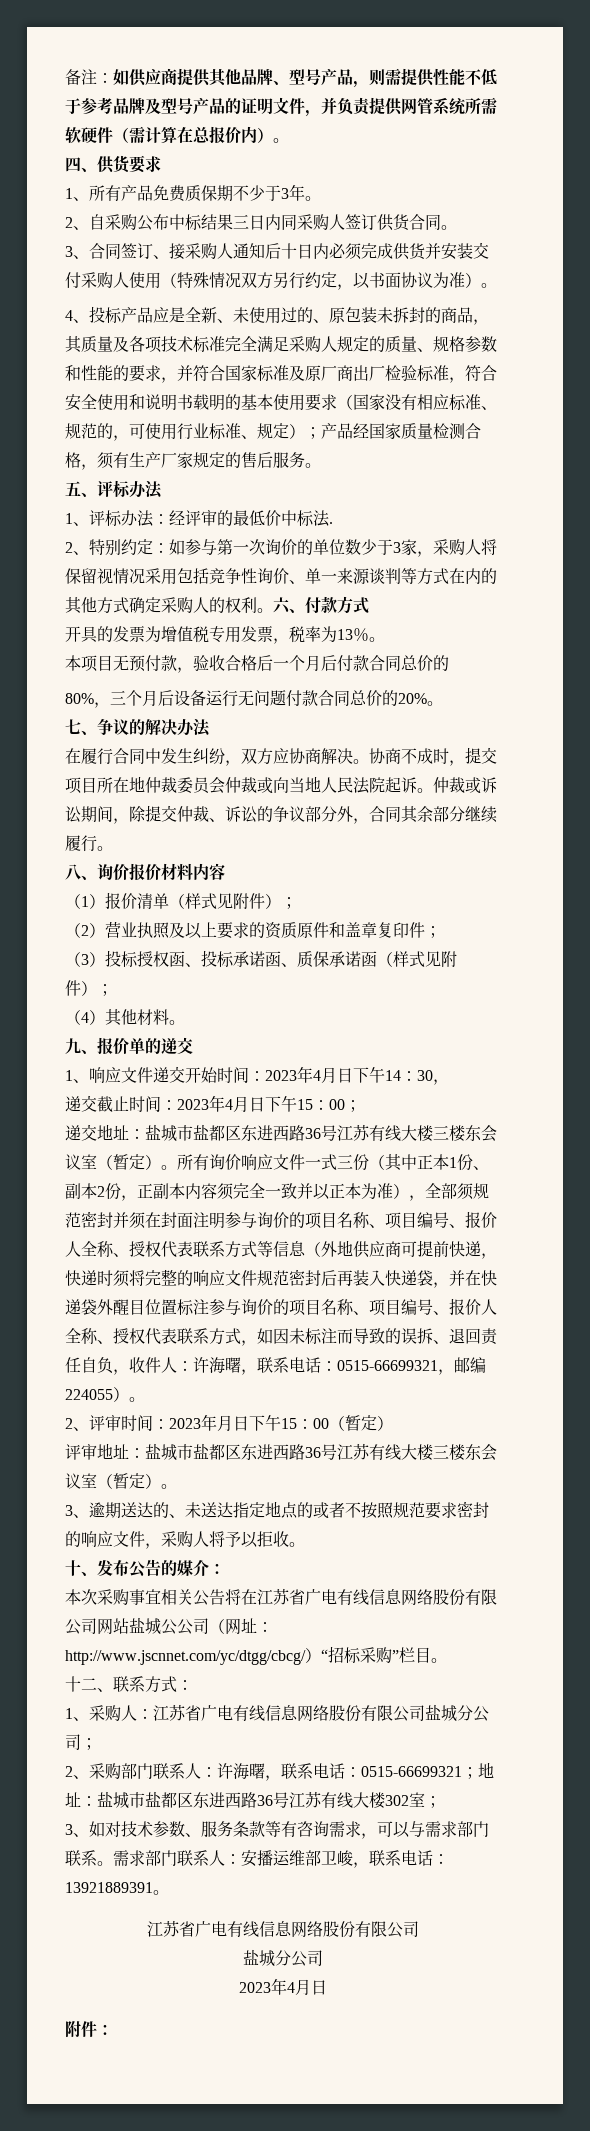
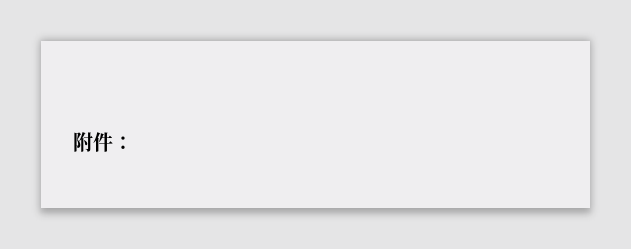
[65,68,497,88] [65,97,497,117] [65,126,289,144] [65,155,161,174] [65,184,321,202] [65,214,457,231] [65,242,489,260] [65,272,497,290] [65,306,489,325] [65,336,497,353] [65,365,497,383] [65,394,497,411] [65,423,481,441] [65,452,321,470] [65,480,163,499] [65,509,333,527] [65,539,497,557] [65,568,497,585] [65,596,369,614] [65,626,385,644] [65,655,449,673] [65,690,443,708] [65,718,211,737] [65,747,497,766] [65,776,497,794] [65,805,497,824] [65,835,113,852] [65,863,225,881] [65,892,297,910] [65,921,441,939] [65,950,457,968] [65,980,113,996] [65,1009,185,1026] [65,1037,193,1055] [65,1066,449,1085] [65,1095,361,1112] [65,1124,497,1142] [65,1154,489,1171] [65,1183,489,1201] [65,1211,497,1229] [65,1240,497,1259] [65,1269,497,1288] [65,1298,497,1316] [65,1328,498,1346] [65,1357,486,1375] [65,1387,145,1402] [65,1414,393,1431] [65,1443,497,1461] [65,1473,177,1489] [65,1501,489,1519] [65,1531,305,1549] [65,1559,225,1578] [65,1588,497,1606] [65,1617,273,1635] [65,1646,447,1665] [65,1676,193,1693] [65,1704,489,1722] [65,1734,97,1750] [65,1762,494,1781] [65,1791,441,1809] [65,1821,489,1839] [65,1850,449,1868] [65,1882,169,1895] [146,1920,419,1938] [242,1949,323,1967] [238,1978,327,1995] 备注：如供应商提供其他品牌、型号产品，则需提供性能不低于参考品牌及型号产品的证明文件，并负责提供网管系统所需软硬件（需计算在总报价内）。 // 四、供货要求 // 1、所有产品免费质保期不少于3年。 // 2、自采购公布中标结果三日内同采购人签订供货合同。 // 3、合同签订、接采购人通知后十日内必须完成供货并安装交付采购人使用（特殊情况双方另行约定，以书面协议为准）。 // 4、投标产品应是全新、未使用过的、原包装未拆封的商品，其质量及各项技术标准完全满足采购人规定的质量、规格参数和性能的要求，并符合国家标准及原厂商出厂检验标准，符合安全使用和说明书载明的基本使用要求（国家没有相应标准、规范的，可使用行业标准、规定）；产品经国家质量检测合格，须有生产厂家规定的售后服务。 // 五、评标办法 // 1、评标办法：经评审的最低价中标法. // 2、特别约定：如参与第一次询价的单位数少于3家，采购人将保留视情况采用包括竞争性询价、单一来源谈判等方式在内的其他方式确定采购人的权利。六、付款方式 // 开具的发票为增值税专用发票，税率为13％。 // 本项目无预付款，验收合格后一个月后付款合同总价的 // 80%，三个月后设备运行无问题付款合同总价的20%。 // 七、争议的解决办法 // 在履行合同中发生纠纷，双方应协商解决。协商不成时，提交项目所在地仲裁委员会仲裁或向当地人民法院起诉。仲裁或诉讼期间，除提交仲裁、诉讼的争议部分外，合同其余部分继续履行。 // 八、询价报价材料内容 // （1）报价清单（样式见附件）； // （2）营业执照及以上要求的资质原件和盖章复印件； // （3）投标授权函、投标承诺函、质保承诺函（样式见附件）； // （4）其他材料。 // 九、报价单的递交 // 1、响应文件递交开始时间：2023年4月日下午14：30， // 递交截止时间：2023年4月日下午15：00； // 递交地址：盐城市盐都区东进西路36号江苏有线大楼三楼东会议室（暂定）。所有询价响应文件一式三份（其中正本1份、副本2份，正副本内容须完全一致并以正本为准），全部须规范密封并须在封面注明参与询价的项目名称、项目编号、报价人全称、授权代表联系方式等信息（外地供应商可提前快递，快递时须将完整的响应文件规范密封后再装入快递袋，并在快递袋外醒目位置标注参与询价的项目名称、项目编号、报价人全称、授权代表联系方式，如因未标注而导致的误拆、退回责任自负，收件人：许海曙，联系电话：0515-66699321，邮编224055）。 // 2、评审时间：2023年月日下午15：00（暂定） // 评审地址：盐城市盐都区东进西路36号江苏有线大楼三楼东会议室（暂定）。 // 3、逾期送达的、未送达指定地点的或者不按照规范要求密封的响应文件，采购人将予以拒收。 // 十、发布公告的媒介： // 本次采购事宜相关公告将在江苏省广电有线信息网络股份有限公司网站盐城公公司（网址：http://www.jscnnet.com/yc/dtgg/cbcg/）“招标采购”栏目。 // 十二、联系方式： // 1、采购人：江苏省广电有线信息网络股份有限公司盐城分公司； // 2、采购部门联系人：许海曙，联系电话：0515-66699321；地址：盐城市盐都区东进西路36号江苏有线大楼302室； // 3、如对技术参数、服务条款等有咨询需求，可以与需求部门联系。需求部门联系人：安播运维部卫峻，联系电话：13921889391。 // 江苏省广电有线信息网络股份有限公司 // 盐城分公司 // 2023年4月日 // -> (73, 142) none

